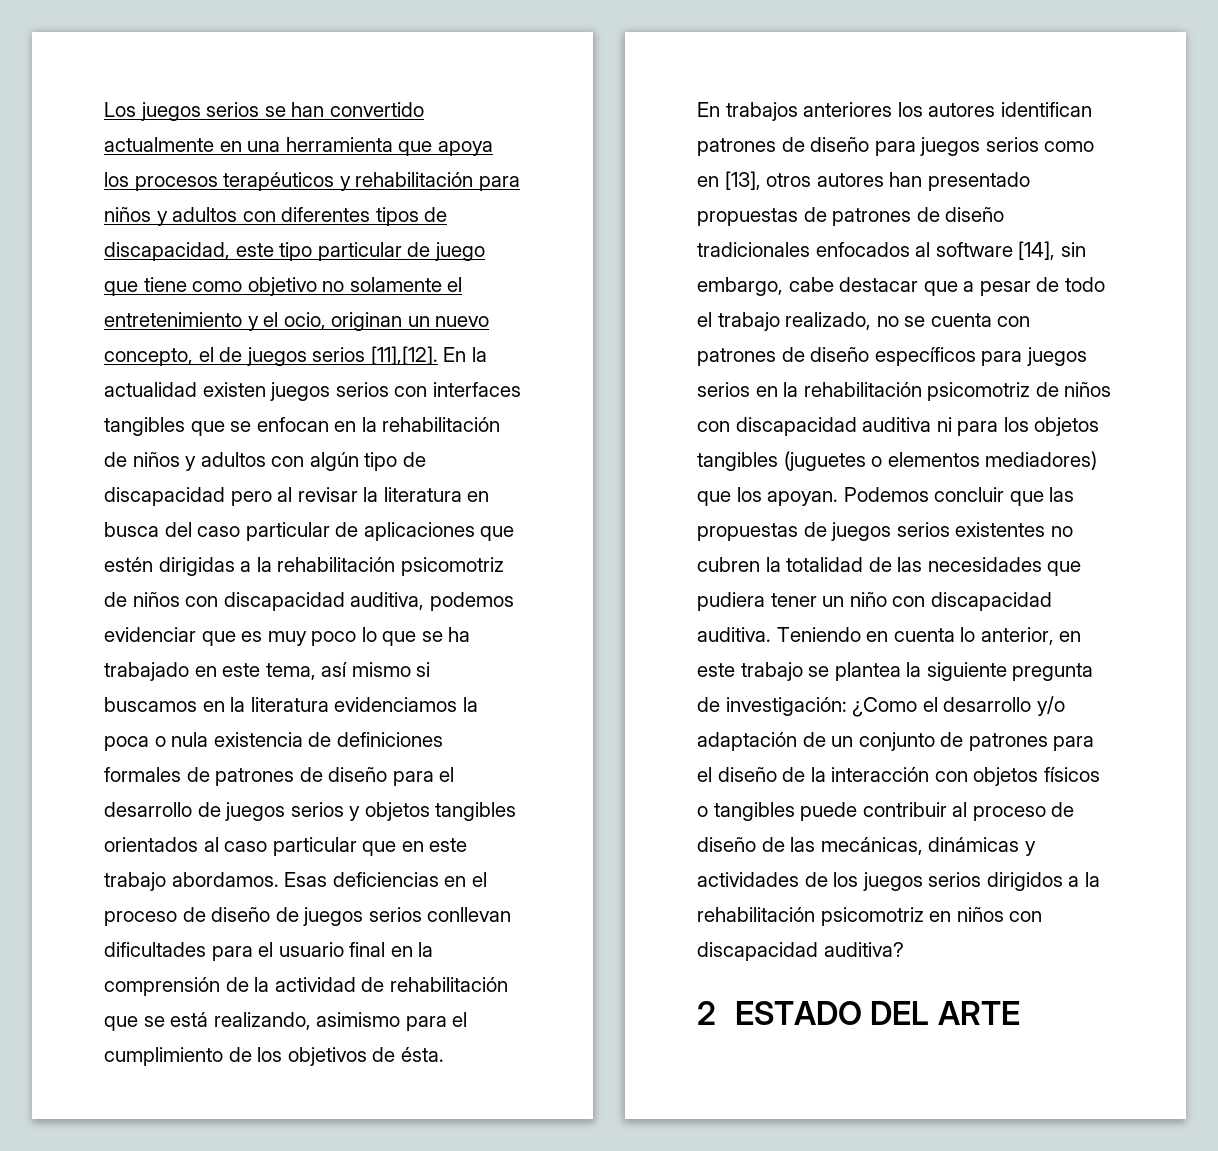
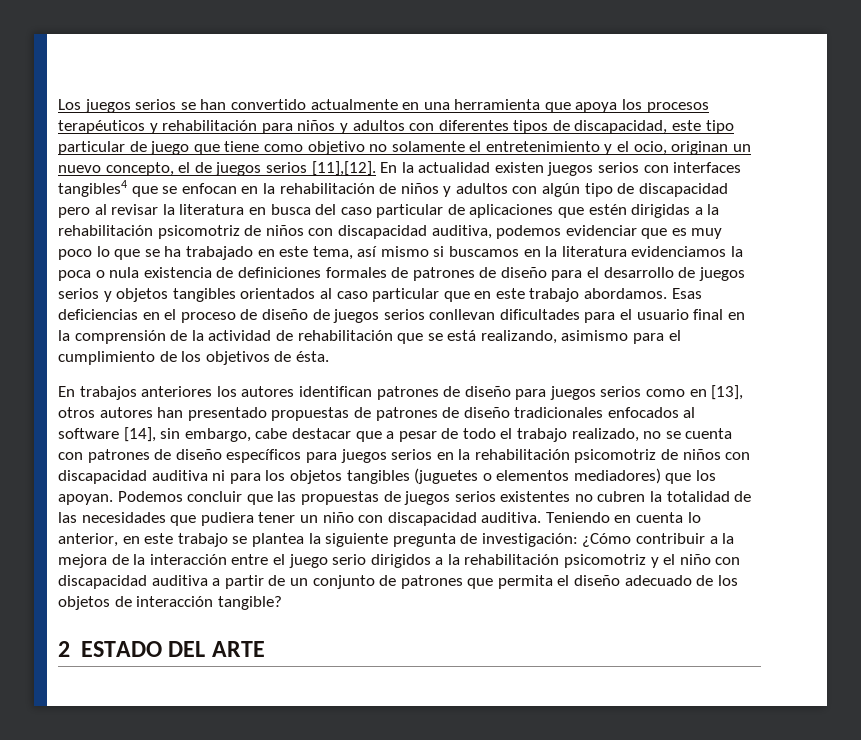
[104,417,185,436] tangibles -> [58,180,127,197] tangibles4
[852,696,1065,717] [697,732,797,751] ¿Como el desarrollo y/o adaptación -> [582,533,735,547] [58,554,741,568] [58,575,264,589] ¿Cómo contribuir a la mejora de la interacción entre el juego serio dirigidos a la rehabilitación psicomotriz y el niño con discapacidad auditiva a partir
[1053,736,1095,751] [697,767,1100,786] [697,802,1075,821] [697,837,1036,856] [697,872,1100,891] [697,907,1043,926] [697,942,904,961] para el diseño de la interacción con objetos físicos o tangibles puede contribuir al proceso de diseño de las mecánicas, dinámicas y actividades de los juegos serios dirigidos a la rehabilitación psicomotriz en niños con discapacidad auditiva? -> [467,575,738,589] [58,596,282,610] que permita el diseño adecuado de los objetos de interacción tangible?

